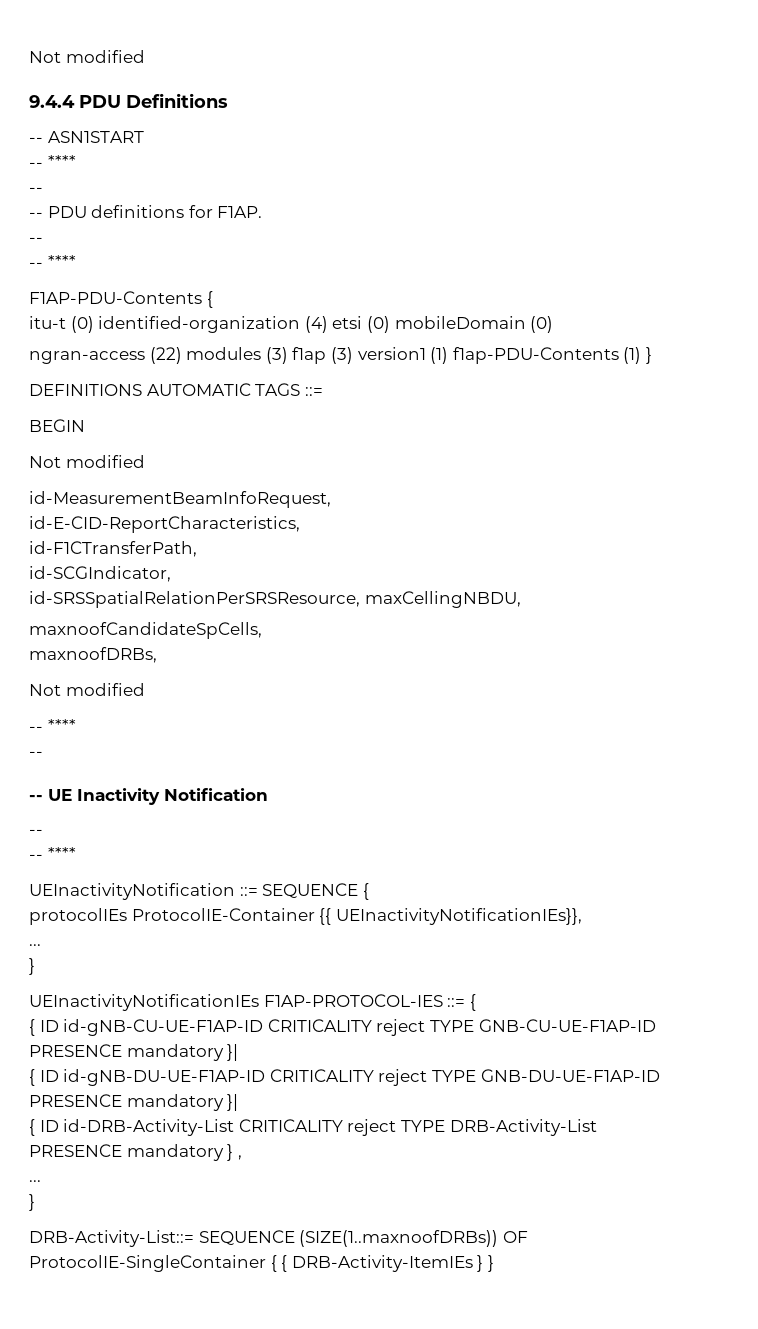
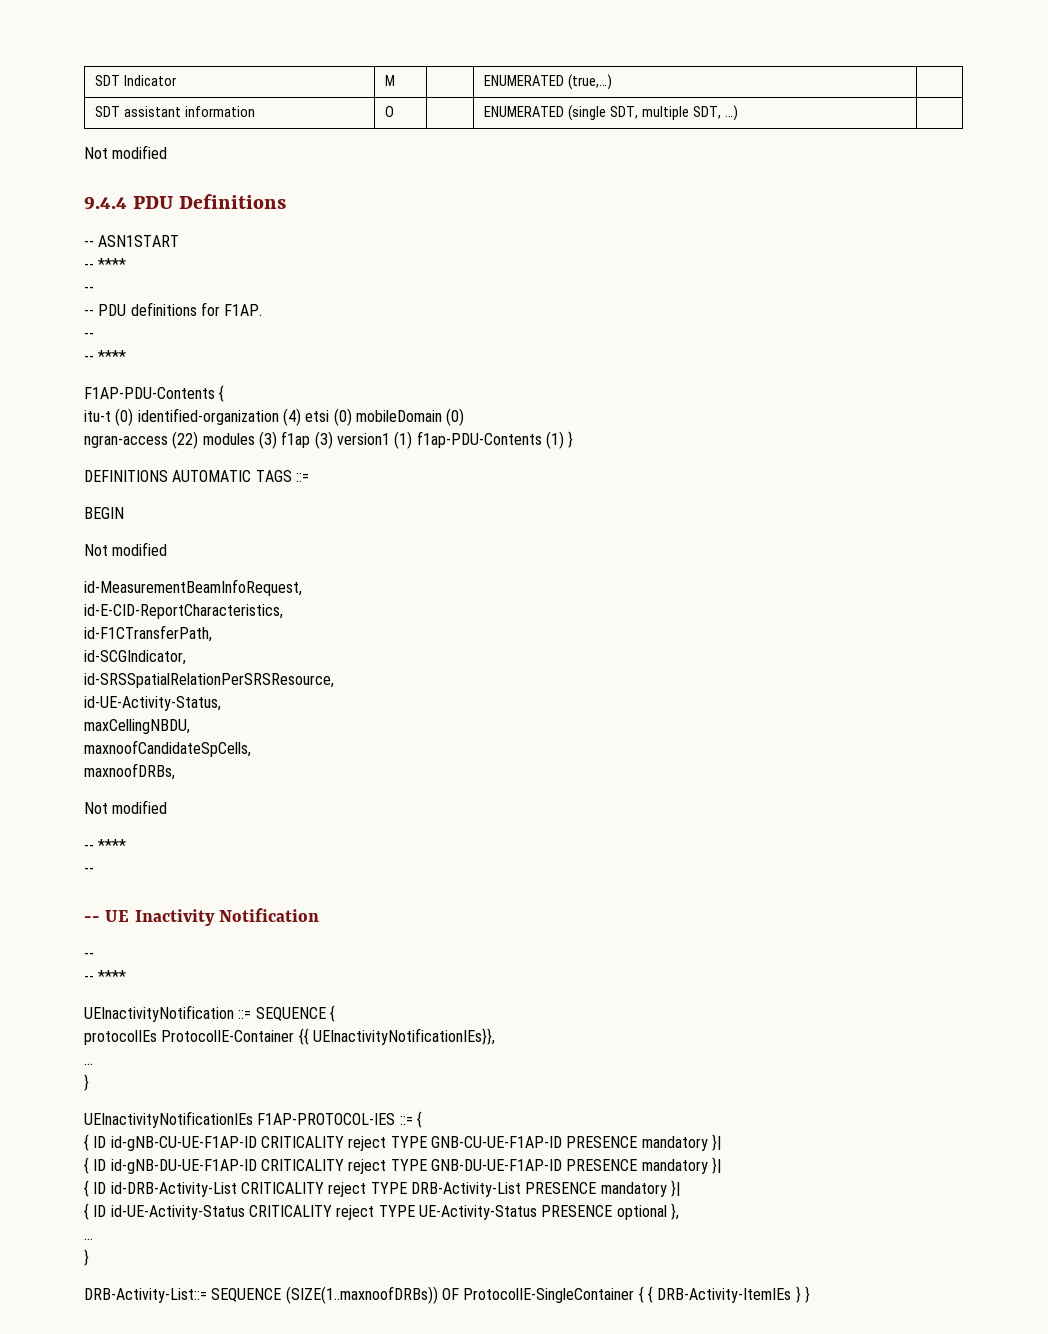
(29, 57) none -> [94,75,176,86] [384,75,395,86] [483,74,612,90] [94,106,255,117] [384,106,394,117] [483,105,738,121] SDT Indicator | M | | ENUMERATED (true,…) | // SDT assistant information | O | | ENUMERATED (single SDT, multiple SDT, …) | //
(360, 599) none -> [84,696,221,711] // id-UE-Activity-Status, //
[227,1144,242,1161] } , -> [670,1180,680,1197] [84,1203,679,1220] }| // { ID id-UE-Activity-Status CRITICALITY reject TYPE UE-Activity-Status PRESENCE optional },

